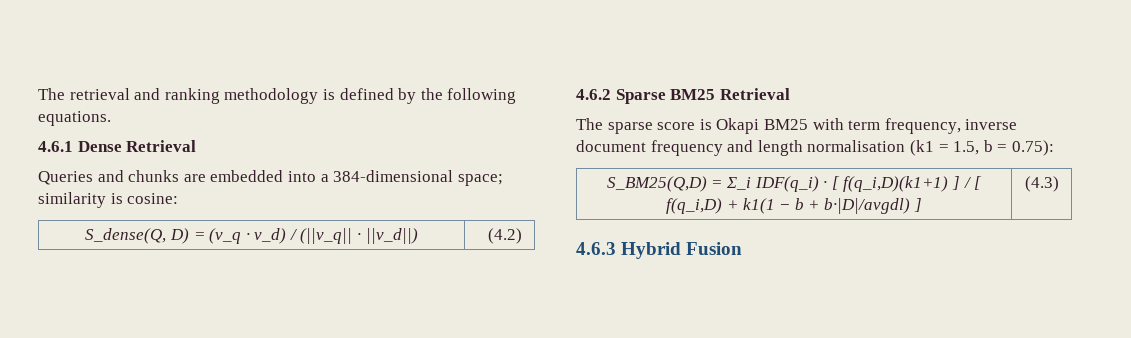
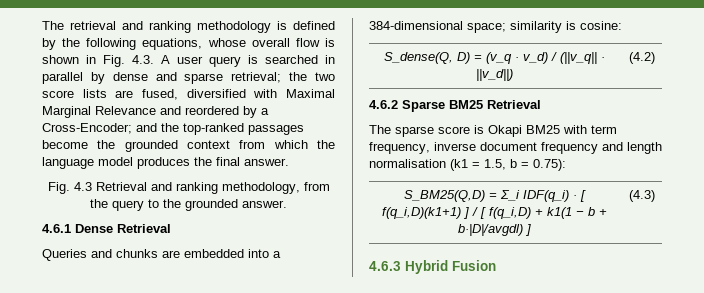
[38,111,111,126] equations. -> [142,38,335,50] [42,55,335,67] [42,72,335,84] [42,89,335,100] [42,106,269,118] [42,123,304,135] [42,140,335,152] [42,157,289,169] [47,182,330,194] [90,199,287,211] equations, whose overall flow is shown in Fig. 4.3. A user query is searched in parallel by dense and sparse retrieval; the two score lists are fused, diversified with Maximal Marginal Relevance and reordered by a Cross-Encoder; and the top-ranked passages become the grounded context from which the language model produces the final answer. // Fig. 4.3 Retrieval and ranking methodology, from the query to the grounded answer.

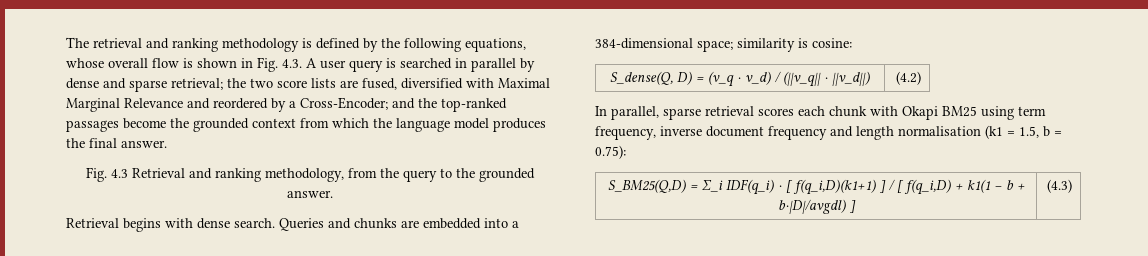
[42,224,171,233] 4.6.1 Dense Retrieval // -> [66,218,275,232] Retrieval begins with dense search.
[369,100,541,112] [369,125,484,137] 4.6.2 Sparse BM25 Retrieval // The sparse score is -> [595,106,898,120] In parallel, sparse retrieval scores each chunk with
[563,125,587,134] with -> [981,106,1014,120] using
[369,260,496,274] // 4.6.3 Hybrid Fusion -> (1072, 186) none

